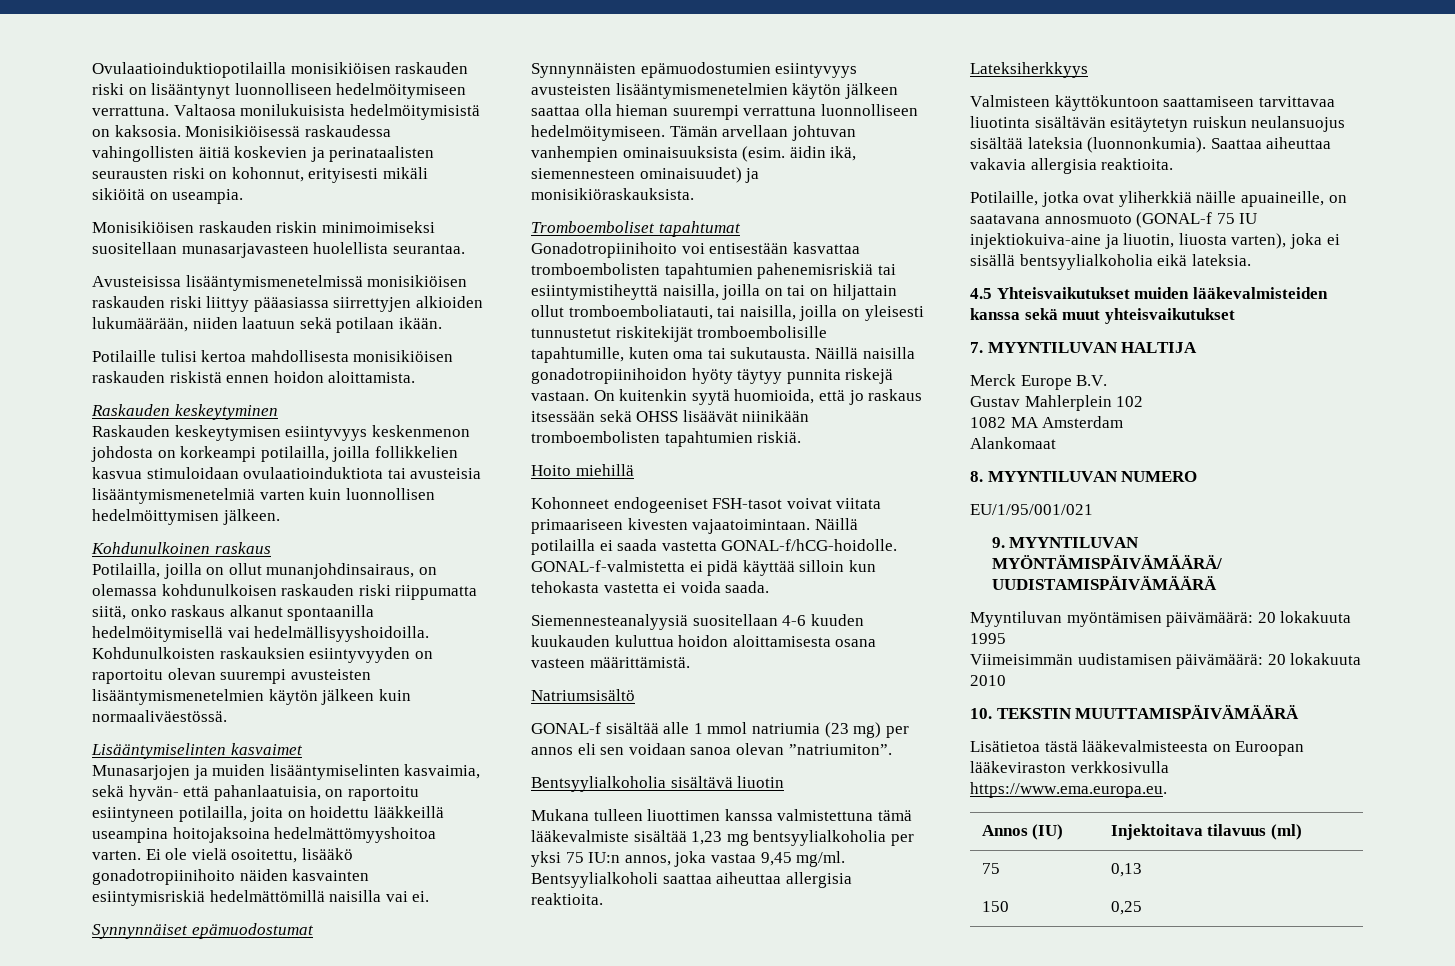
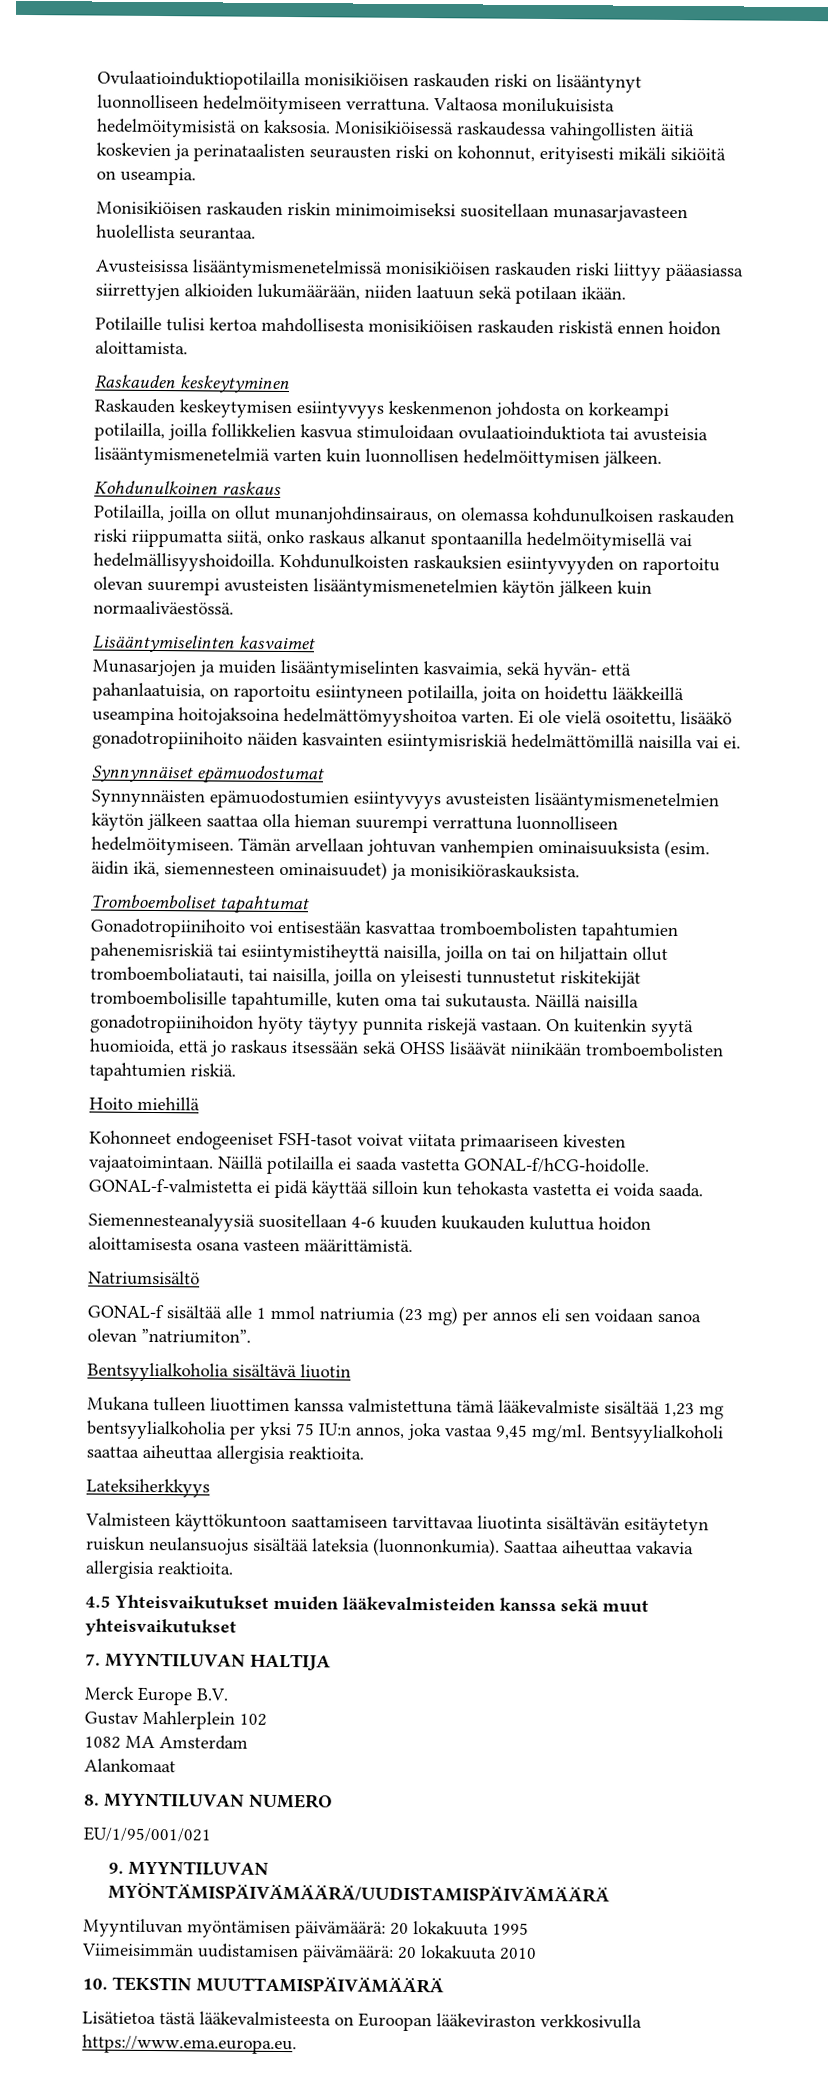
[970,191,1347,207] [970,212,1258,228] [970,233,1340,249] [970,254,1251,270] // Potilaille, jotka ovat yliherkkiä näille apuaineille, on saatavana annosmuoto (GONAL-f 75 IU injektiokuiva-aine ja liuotin, liuosta varten), joka ei sisällä bentsyylialkoholia eikä lateksia. -> (234, 1568) none
[981,824,1064,840] [1110,824,1302,840] [981,863,1000,874] [1110,863,1142,877] [981,901,1009,912] [1110,901,1142,915] // Annos (IU) | Injektoitava tilavuus (ml) // 75 | 0,13 // 150 | 0,25 -> (297, 2044) none

